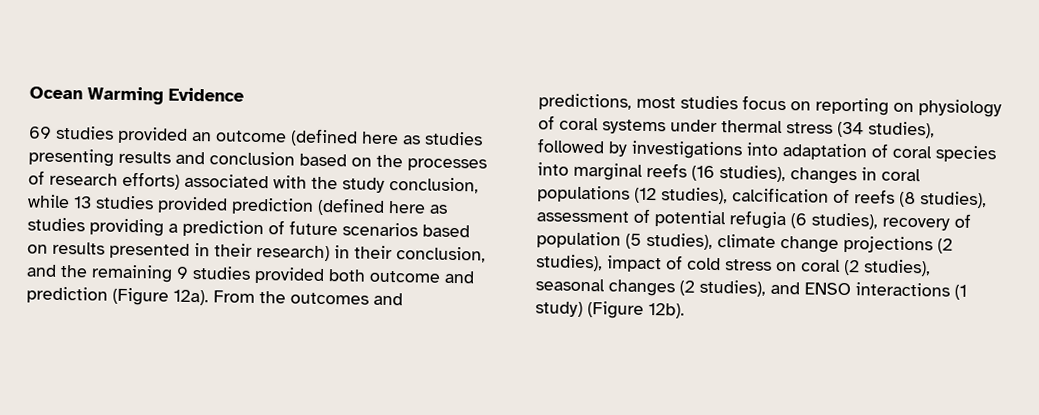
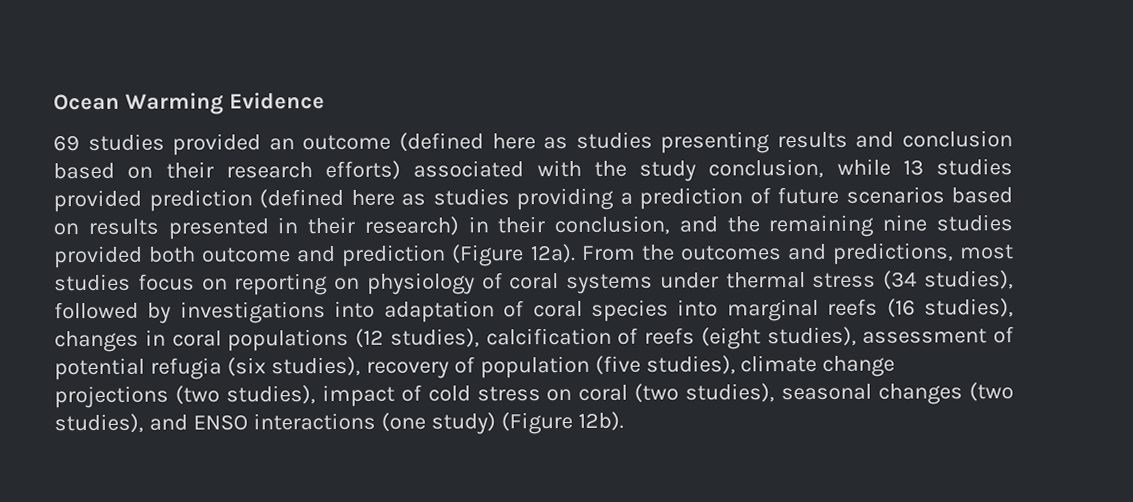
[376,154,487,172] [28,170,45,185] the processes of -> [165,161,214,179] their
[176,266,189,279] 9 -> [882,214,928,232] nine
[899,191,916,208] (8 -> [700,327,761,350] (eight
[790,213,807,229] (6 -> [226,357,266,377] (six
[625,233,642,249] (5 -> [594,355,641,375] (five
[937,238,953,254] (2 -> [174,385,220,405] (two
[844,259,860,276] (2 -> [634,383,680,403] (two
[679,280,695,296] (2 -> [968,382,1014,402] (two
[954,284,967,300] (1 -> [380,412,426,432] (one

